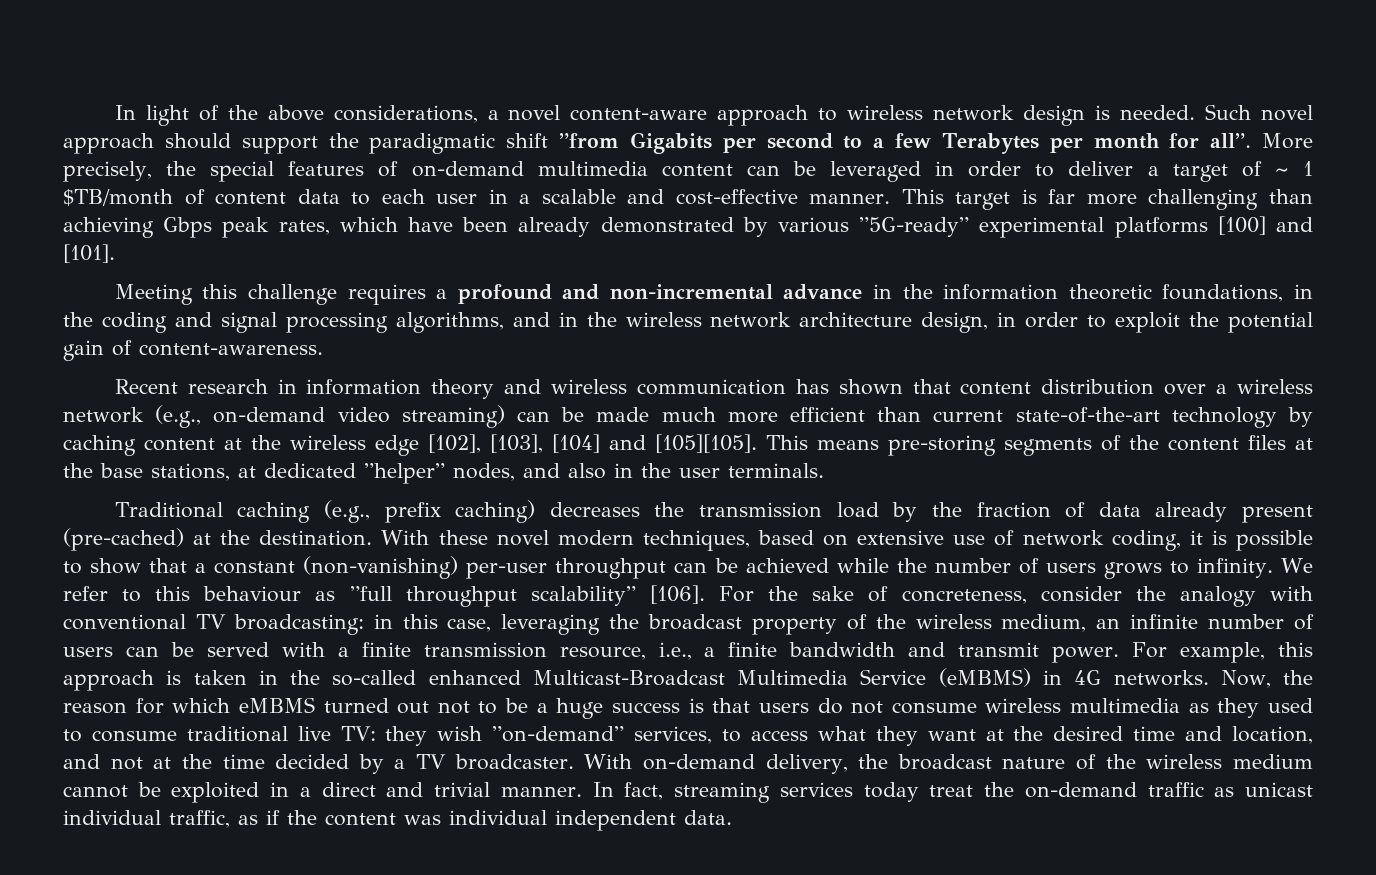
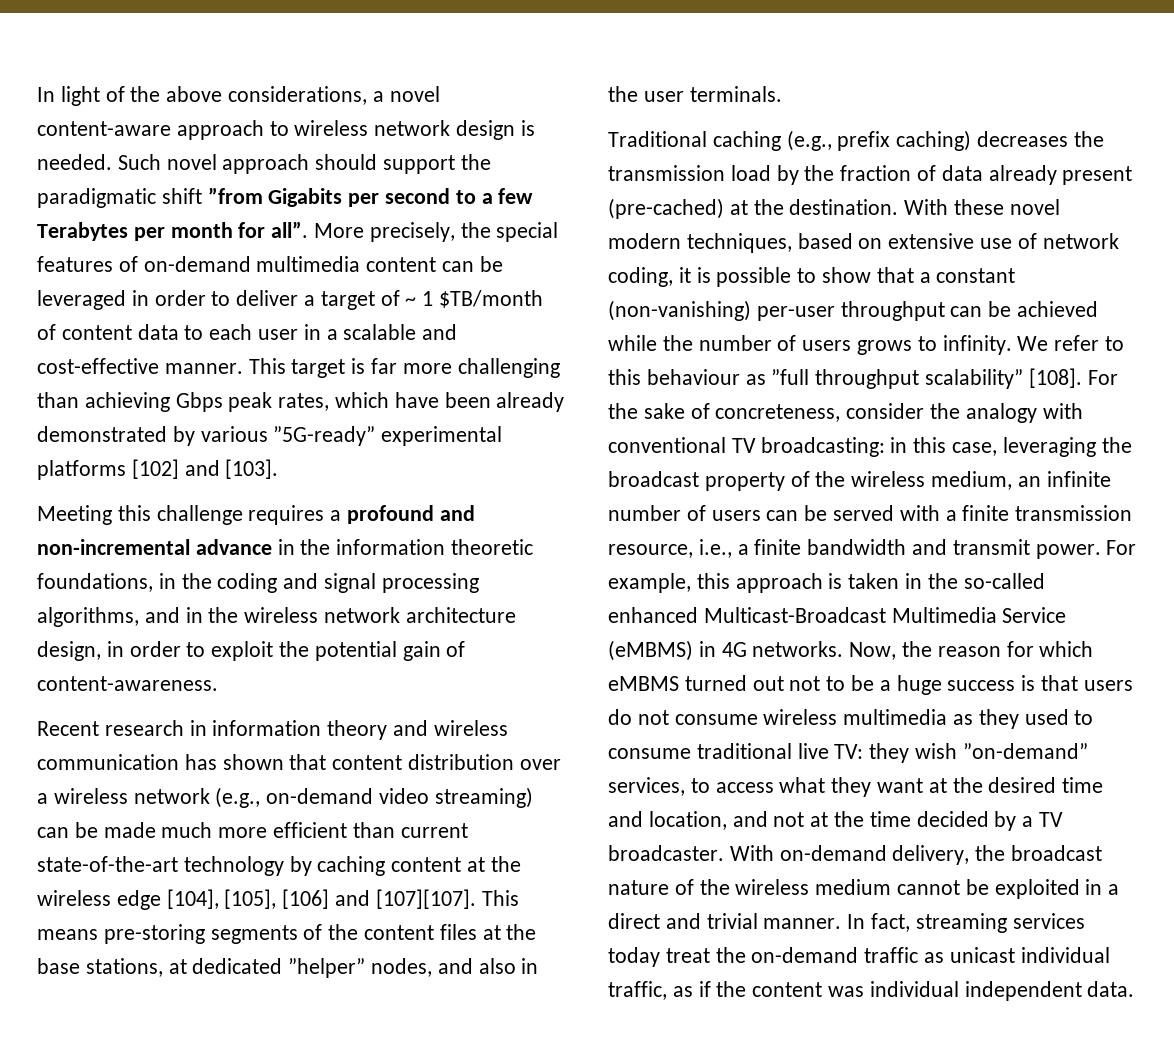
[1217,216,1314,235] [63,244,115,263] [100] and [101]. -> [131,459,279,479] [102] and [103].
[428,434,757,453] [102], [103], [104] and [105][105]. -> [166,889,476,909] [104], [105], [106] and [107][107].
[649,585,705,604] [106]. -> [1028,368,1082,388] [108].

